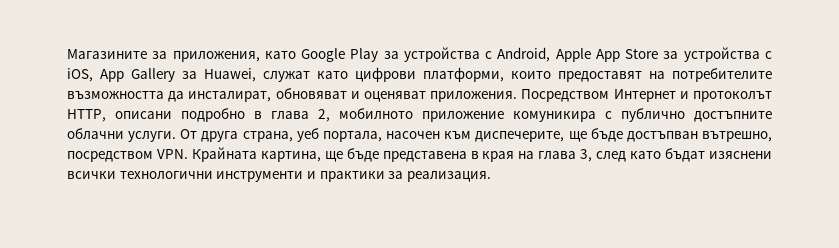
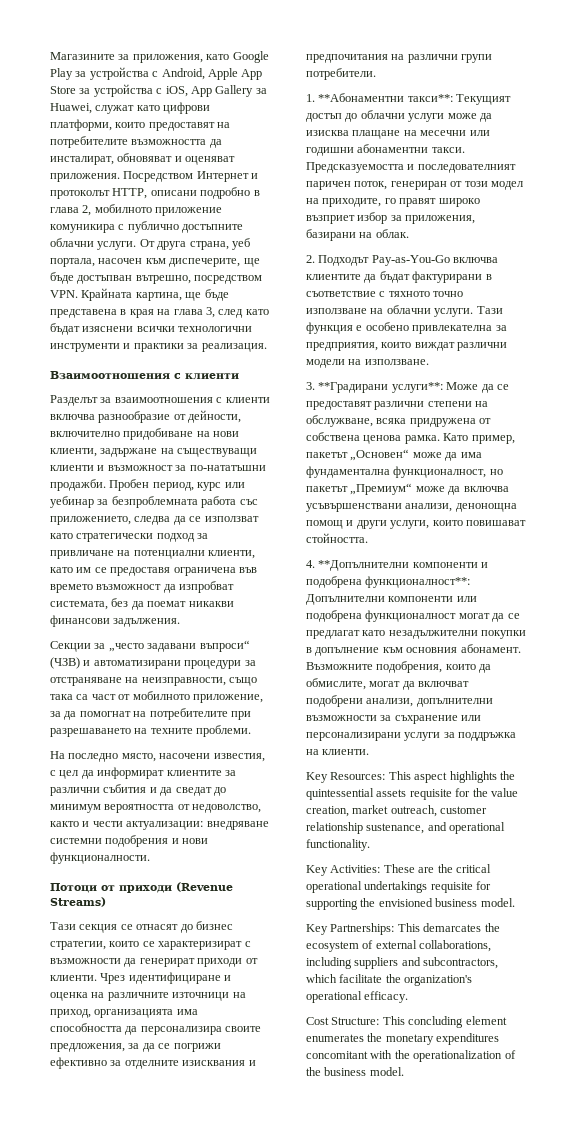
(491, 176) none -> [50,371,239,380] [50,395,270,406] [50,410,242,423] [50,428,240,440] [50,448,258,457] [50,465,266,471] [50,479,245,491] [50,496,258,508] [50,516,259,525] [50,533,209,542] [50,550,256,559] [50,567,257,576] [50,581,235,593] [50,598,234,610] [50,615,181,627] [50,640,250,652] [50,657,256,669] [50,677,258,686] [50,691,263,703] [50,708,251,720] [50,725,252,737] [50,751,265,762] [50,767,236,779] [50,784,226,796] [50,804,262,813] [50,821,269,830] [50,835,209,847] [50,852,150,864] [50,882,233,893] [50,897,106,907] [50,921,233,933] [50,941,251,950] [50,958,258,967] [50,972,232,984] [50,992,246,1001] [50,1009,198,1018] [50,1023,262,1035] [50,1043,221,1052] [50,1057,256,1069] [306,54,493,63] [306,68,376,80] [306,93,512,105] [306,110,492,122] [306,130,490,139] [306,144,465,156] [306,162,516,173] [306,181,523,190] [306,198,480,207] [306,212,476,224] [306,229,409,241] [306,255,499,266] [306,271,492,283] [306,291,464,297] [306,305,503,317] [306,322,507,334] [306,342,508,351] [306,359,429,368] [306,382,509,393] [306,401,489,410] [306,415,492,427] [306,432,515,444] [306,449,482,461] [306,466,503,478] [306,483,509,495] [306,503,517,512] [306,520,526,529] [306,533,368,543] [306,560,489,571] [306,576,471,588] [306,594,477,605] [306,610,520,622] [306,630,527,639] [306,644,521,656] [306,661,492,673] [306,678,470,690] [306,695,493,707] [306,715,482,724] [306,732,517,741] [306,749,370,755] [306,771,515,783] [306,788,518,800] [306,805,488,817] [306,822,506,834] [306,839,370,851] [306,864,491,876] [306,881,492,893] [306,898,515,910] [306,923,500,935] [306,940,492,952] [306,957,499,969] [306,974,473,986] [306,991,409,1003] [306,1016,507,1028] [306,1033,500,1045] [306,1050,516,1062] [306,1067,404,1076] // Взаимоотношения с клиенти // Разделът за взаимоотношения с клиенти включва разнообразие от дейности, включително придобиване на нови клиенти, задържане на съществуващи клиенти и възможност за по-нататъшни продажби. Пробен период, курс или уебинар за безпроблемната работа със приложението, следва да се използват като стратегически подход за привличане на потенциални клиенти, като им се предоставя ограничена във времето възможност да изпробват системата, без да поемат никакви финансови задължения. // Секции за „често задавани въпроси“ (ЧЗВ) и автоматизирани процедури за отстраняване на неизправности, също така са част от мобилното приложение, за да помогнат на потребителите при разрешаването на техните проблеми. // На последно място, насочени известия, с цел да информират клиентите за различни събития и да сведат до минимум вероятността от недоволство, както и чести актуализации: внедряване системни подобрения и нови функционалности. // Потоци от приходи (Revenue Streams) // Тази секция се отнасят до бизнес стратегии, които се характеризират с възможности да генерират приходи от клиенти. Чрез идентифициране и оценка на различните източници на приход, организацията има способността да персонализира своите предложения, за да се погрижи ефективно за отделните изисквания и предпочитания на различни групи потребители. // 1. **Абонаментни такси**: Текущият достъп до облачни услуги може да изисква плащане на месечни или годишни абонаментни такси. Предсказуемостта и последователният паричен поток, генериран от този модел на приходите, го правят широко възприет избор за приложения, базирани на облак. // 2. Подходът Pay-as-You-Go включва клиентите да бъдат фактурирани в съответствие с тяхното точно използване на облачни услуги. Тази функция е особено привлекателна за предприятия, които виждат различни модели на използване. // 3. **Градирани услуги**: Може да се предоставят различни степени на обслужване, всяка придружена от собствена ценова рамка. Като пример, пакетът „Основен“ може да има фундаментална функционалност, но пакетът „Премиум“ може да включва усъвършенствани анализи, денонощна помощ и други услуги, които повишават стойността. // 4. **Допълнителни компоненти и подобрена функционалност**: Допълнителни компоненти или подобрена функционалност могат да се предлагат като незадължителни покупки в допълнение към основния абонамент. Възможните подобрения, които да обмислите, могат да включват подобрени анализи, допълнителни възможности за съхранение или персонализирани услуги за поддръжка на клиенти. // Key Resources: This aspect highlights the quintessential assets requisite for the value creation, market outreach, customer relationship sustenance, and operational functionality. // Key Activities: These are the critical operational undertakings requisite for supporting the envisioned business model. // Key Partnerships: This demarcates the ecosystem of external collaborations, including suppliers and subcontractors, which facilitate the organization's operational efficacy. // Cost Structure: This concluding element enumerates the monetary expenditures concomitant with the operationalization of the business model.

